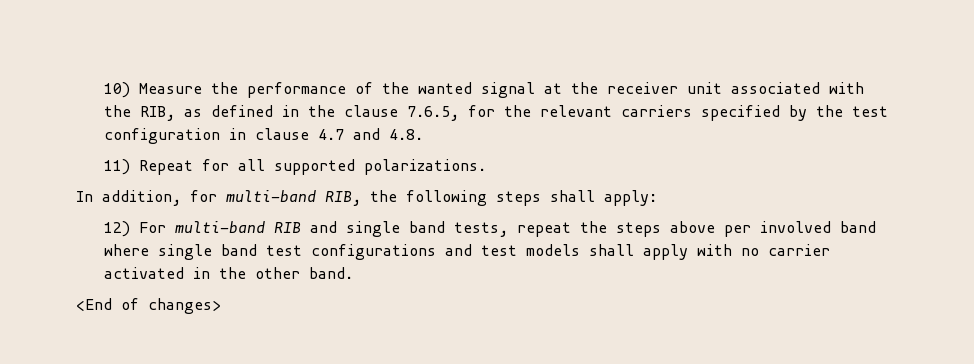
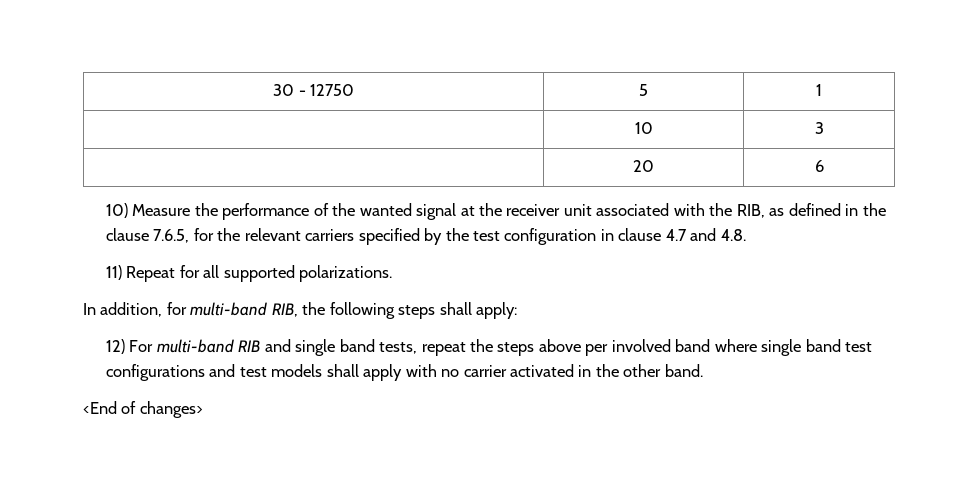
(104, 90) none -> [273,84,354,96] [639,84,648,96] [816,84,822,96] [634,122,653,134] [814,122,824,134] [633,160,654,172] [814,160,824,172] 30 - 12750 | 5 | 1 // | 10 | 3 // | 20 | 6 //

